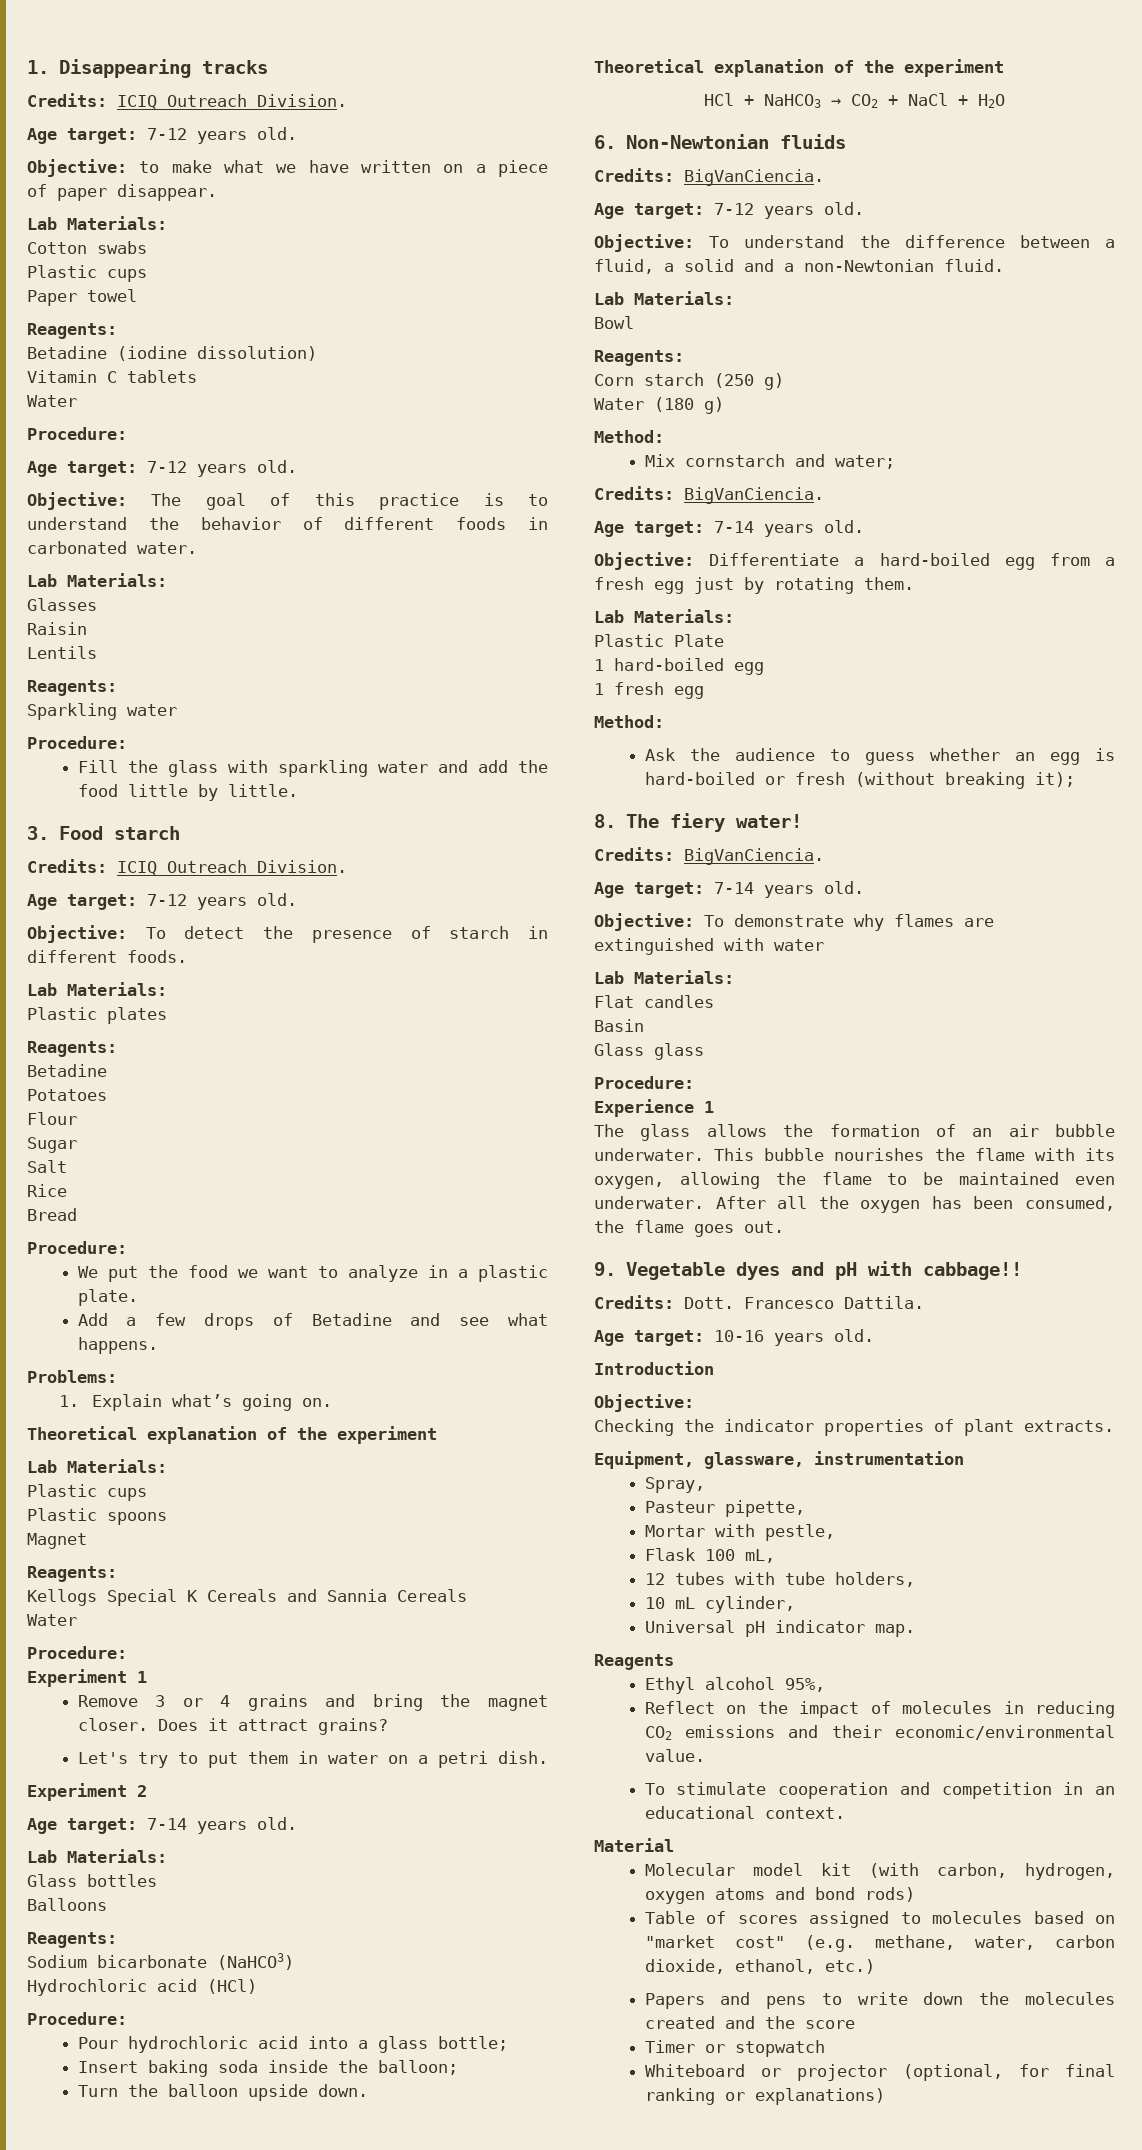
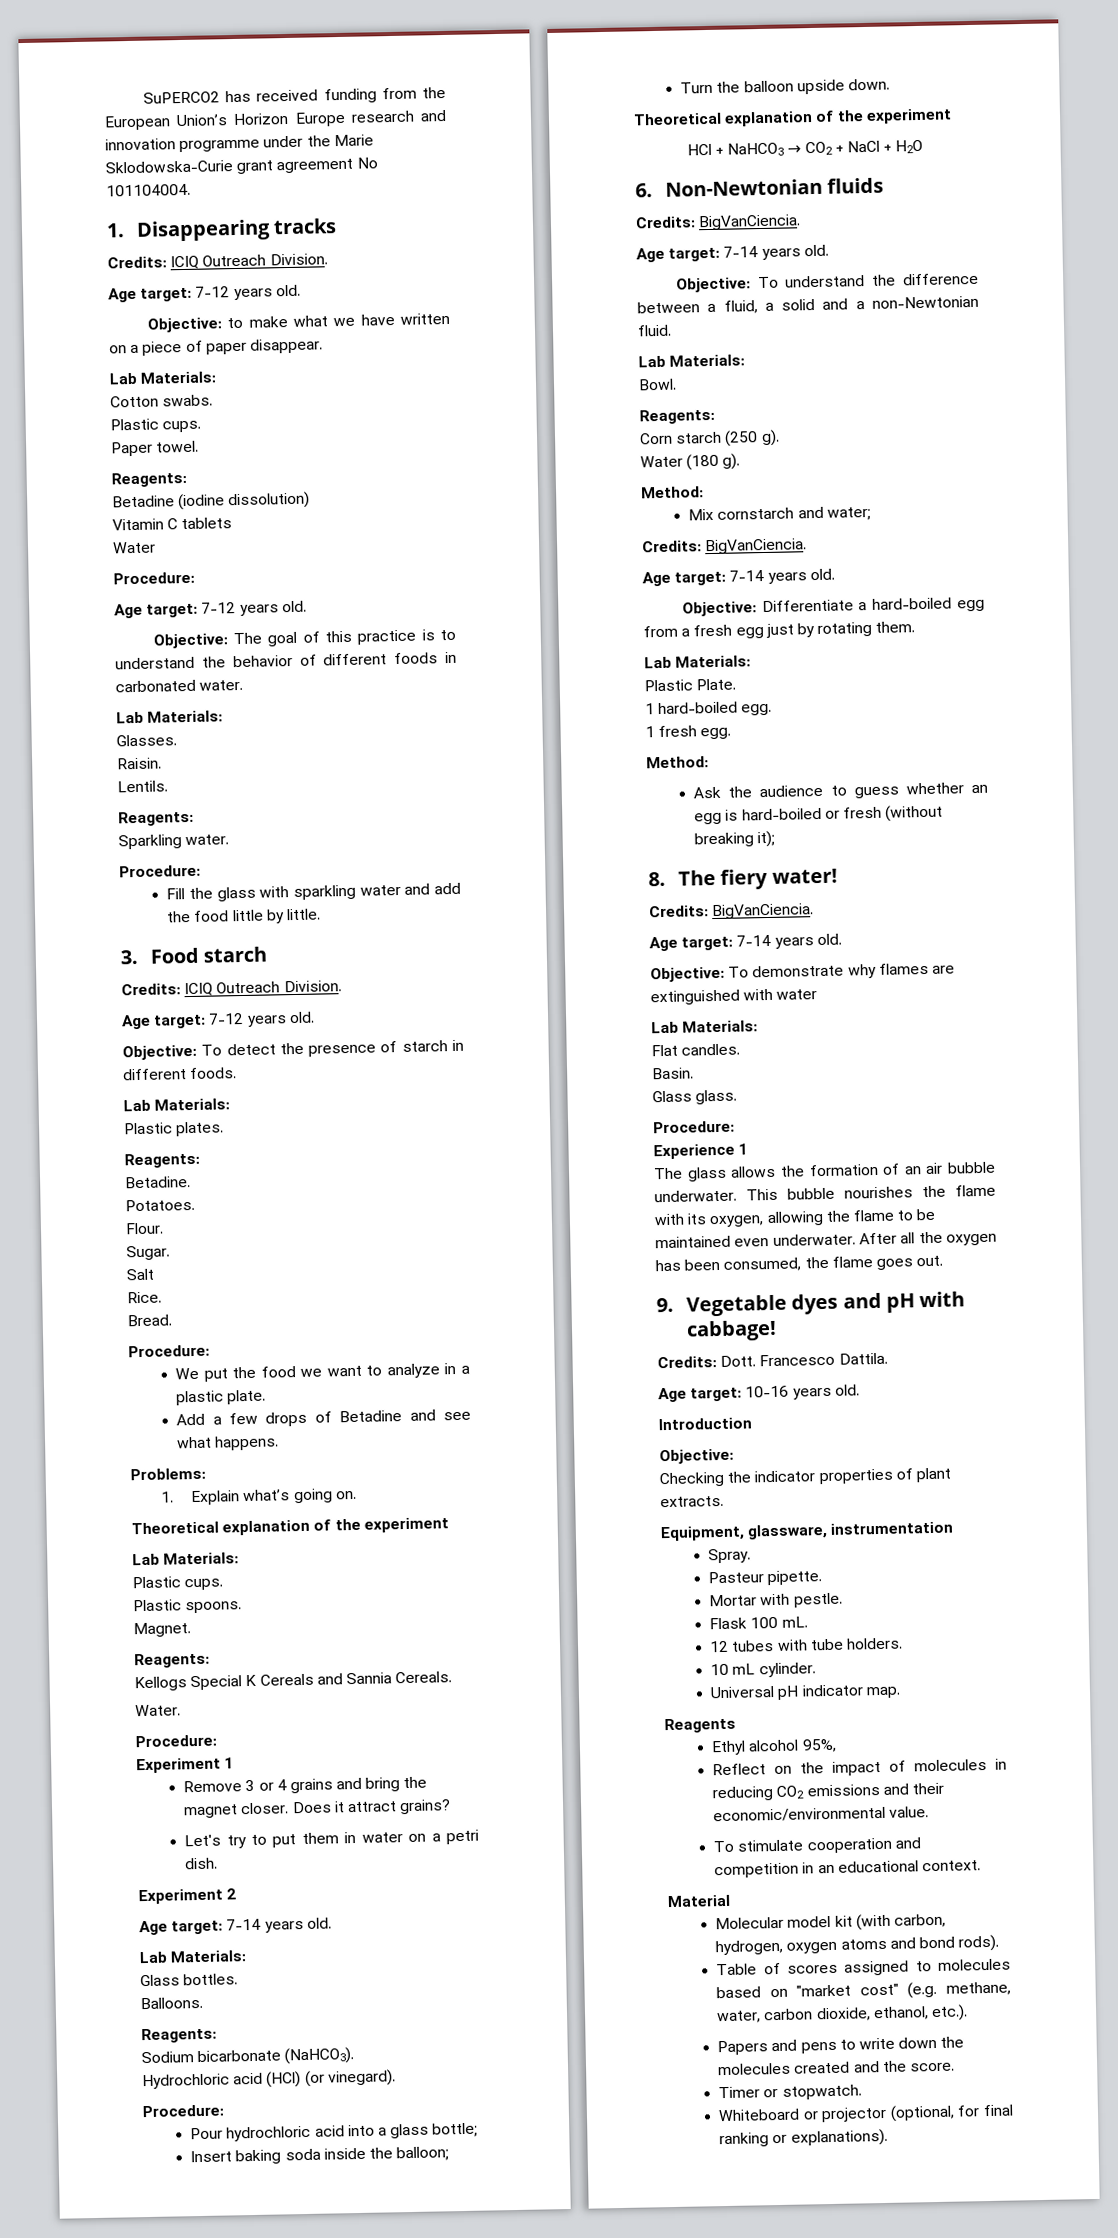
(27, 67) none -> [142,86,446,104] [104,109,446,131] [105,134,374,153] [105,157,378,174] [106,183,191,197] SuPERCO2 has received funding from the European Union’s Horizon Europe research and innovation programme under the Marie Sklodowska-Curie grant agreement No 101104004. //
[97,241,147,254] [27,265,147,282] swabs // Plastic cups -> [162,394,214,407] [110,418,202,433] swabs. // Plastic cups.
[87,289,137,302] towel -> [156,440,200,453] towel.
[27,598,97,611] [27,622,87,635] [27,646,97,659] Glasses // Raisin // Lentils -> [116,734,177,747] [117,757,162,770] [117,780,168,793] Glasses. // Raisin. // Lentils.
[127,704,177,716] water -> [185,834,230,846] water.
[107,1007,167,1024] [27,1041,117,1057] [27,1064,107,1077] [27,1089,107,1101] [27,1112,77,1125] [27,1137,77,1153] plates // Reagents: // Betadine // Potatoes // Flour // Sugar -> [175,1121,225,1137] [124,1152,200,1169] [125,1176,191,1189] [125,1198,195,1212] [125,1222,164,1235] [126,1245,170,1261] plates. // Reagents: // Betadine. // Potatoes. // Flour. // Sugar.
[27,1184,67,1197] [27,1208,77,1221] Rice // Bread -> [127,1291,162,1304] [127,1314,172,1327] Rice. // Bread.
[107,1488,147,1501] [27,1508,167,1525] [27,1533,87,1549] cups // Plastic spoons // Magnet -> [184,1578,224,1591] [133,1599,243,1614] [133,1622,191,1638] cups. // Plastic spoons. // Magnet.
[397,1589,467,1602] [27,1614,77,1626] Cereals // Water -> [395,1671,453,1684] [135,1704,181,1717] Cereals. // Water.
[87,1874,157,1887] [27,1898,107,1911] bottles // Balloons -> [183,1973,239,1986] [140,1996,203,2010] bottles. // Balloons.
[217,1953,294,1970] (NaHCO3) -> [284,2047,355,2065] (NaHCO3).
(257, 1986) none -> [304,2069,396,2088] (or vinegard).
[714,203,754,215] 7-12 -> [723,246,759,258] 7-14
[594,316,634,329] Bowl -> [638,378,677,391] Bowl.
[764,373,784,390] g) -> [760,429,780,447] g).
[704,397,724,414] g) -> [722,453,741,470] g).
[674,634,724,647] Plate -> [696,678,737,691] Plate.
[734,662,764,675] egg -> [741,703,773,716] egg.
[674,686,704,699] egg -> [700,727,732,740] egg.
[644,995,714,1008] [594,1019,644,1032] [594,1043,704,1060] candles // Basin // Glass glass -> [681,1043,741,1056] [652,1067,694,1080] [652,1089,738,1105] candles. // Basin. // Glass glass.
[923,1262,1023,1280] cabbage!! -> [686,1319,778,1342] cabbage!
[644,1477,705,1493] Spray, -> [708,1548,752,1564] Spray.
[724,1500,805,1517] pipette, -> [767,1570,823,1586] pipette.
[764,1524,835,1541] pestle, -> [793,1592,843,1608] pestle.
[744,1549,775,1563] mL, -> [781,1616,808,1628] mL.
[834,1572,915,1587] holders, -> [845,1637,903,1650] holders.
[704,1596,795,1613] cylinder, -> [758,1662,816,1678] cylinder.
[864,1887,915,1902] rods) -> [958,1934,1000,1952] rods).
[824,1959,875,1974] etc.) -> [930,2004,968,2022] etc.).
[804,2020,855,2029] score -> [909,2062,955,2072] score.
[734,2040,825,2057] stopwatch -> [781,2084,862,2100] stopwatch.
[754,2088,885,2105] explanations) -> [790,2128,888,2147] explanations).

